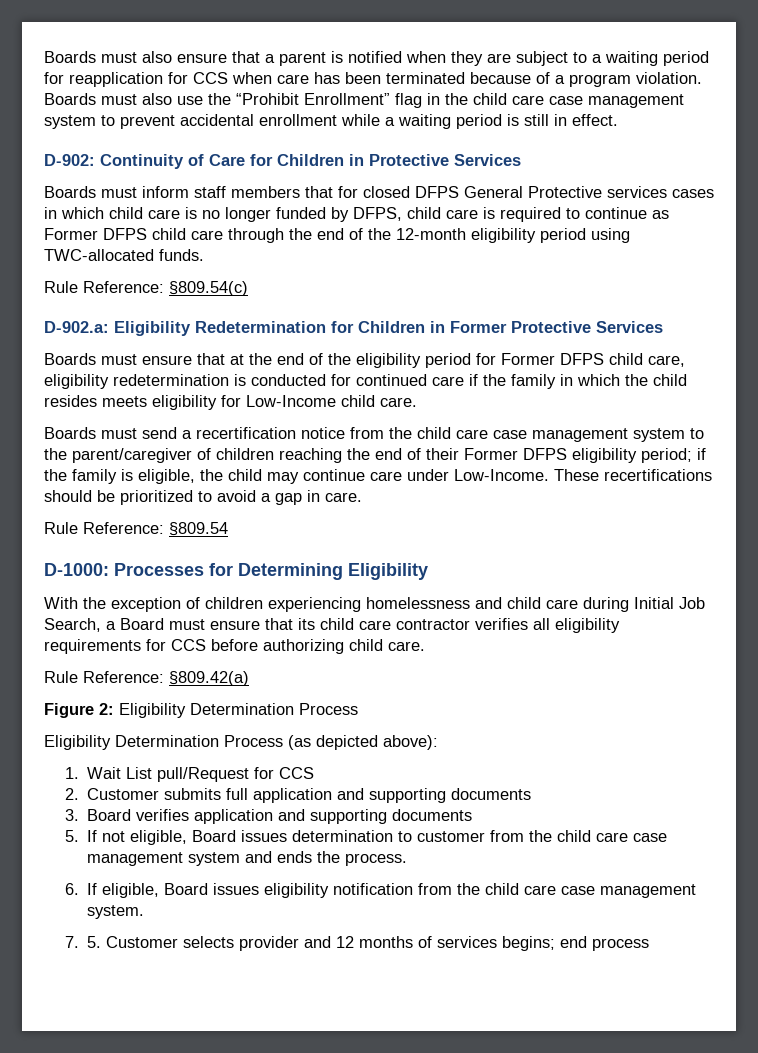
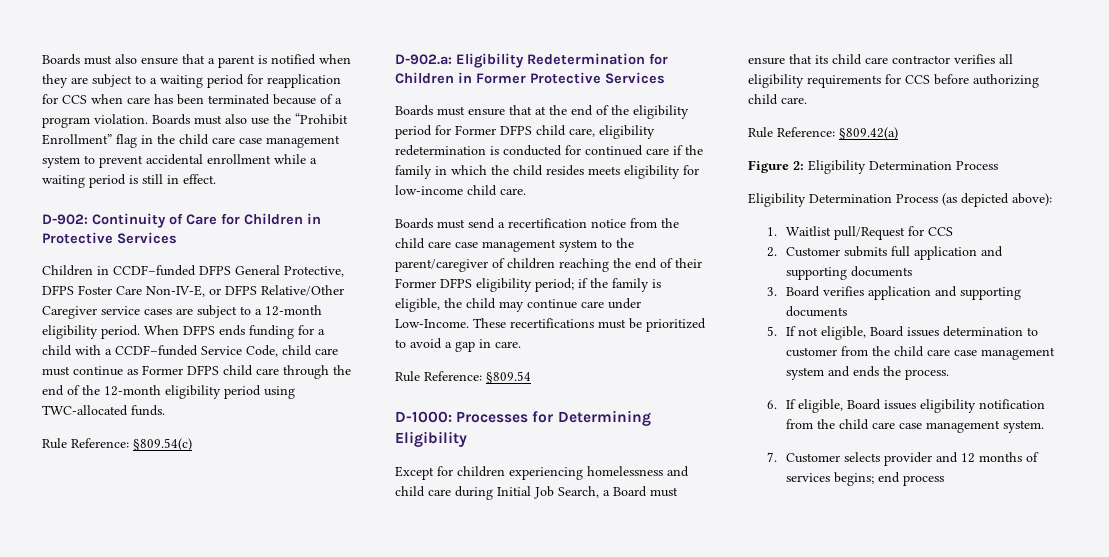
[44,186,714,198] [44,207,580,222] Boards must inform staff members that for closed DFPS General Protective services cases in which child care is no longer funded by DFPS, child care is required to -> [42,265,344,277] [42,285,344,297] [42,305,322,319] [42,325,325,339] [42,345,338,357] [42,366,70,376] Children in CCDF–funded DFPS General Protective, DFPS Foster Care Non-IV-E, or DFPS Relative/Other Caregiver service cases are subject to a 12-month eligibility period. When DFPS ends funding for a child with a CCDF–funded Service Code, child care must
[246,395,336,407] Low-Income -> [395,185,463,195] low-income
[44,490,92,502] should -> [598,319,626,329] must
[44,597,200,612] With the exception of -> [395,466,453,480] Except for
[87,767,153,779] Wait List -> [786,226,832,236] Waitlist
[87,936,102,948] 5. -> (778, 457) none

